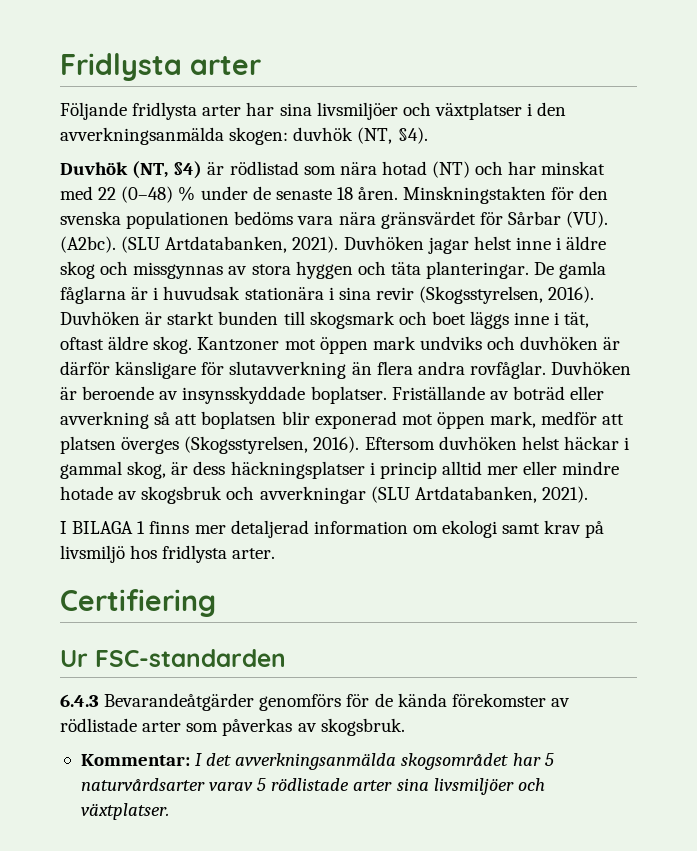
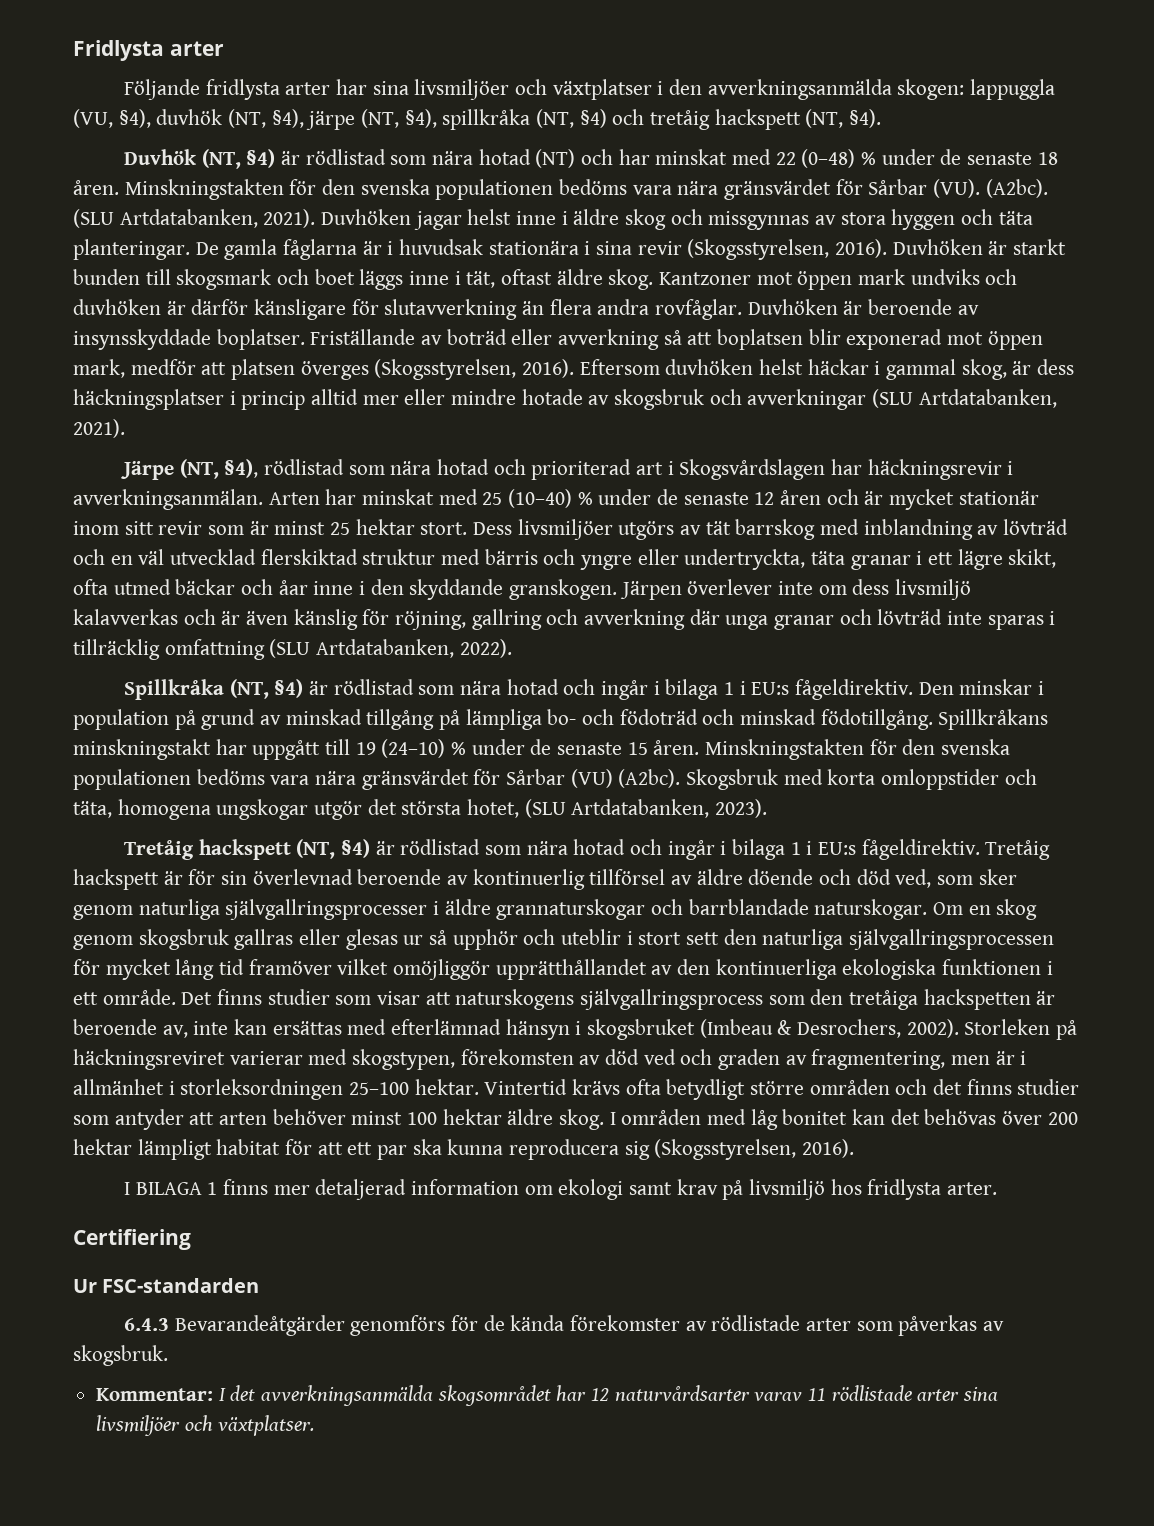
[293,127,354,141] duvhök -> [970,79,1056,100] [73,109,801,130] lappuggla (VU, §4), duvhök (NT, §4), järpe (NT, §4), spillkråka (NT, §4) och tretåig hackspett
(588, 494) none -> [120,459,1014,480] [73,489,1039,510] [73,519,1069,540] [73,549,1057,570] [73,579,972,600] [73,609,1056,630] [73,639,512,660] [123,679,1045,700] [73,709,1049,730] [73,739,1011,760] [73,769,1037,790] [73,799,768,820] [123,839,1051,860] [73,869,1017,890] [73,899,1038,920] [73,929,1055,950] [73,959,1053,980] [73,989,1056,1010] [73,1019,1078,1040] [73,1049,1027,1070] [73,1079,1080,1100] [73,1109,1078,1130] [73,1139,855,1160] // Järpe (NT, §4), rödlistad som nära hotad och prioriterad art i Skogsvårdslagen har häckningsrevir i avverkningsanmälan. Arten har minskat med 25 (10–40) % under de senaste 12 åren och är mycket stationär inom sitt revir som är minst 25 hektar stort. Dess livsmiljöer utgörs av tät barrskog med inblandning av lövträd och en väl utvecklad flerskiktad struktur med bärris och yngre eller undertryckta, täta granar i ett lägre skikt, ofta utmed bäckar och åar inne i den skyddande granskogen. Järpen överlever inte om dess livsmiljö kalavverkas och är även känslig för röjning, gallring och avverkning där unga granar och lövträd inte sparas i tillräcklig omfattning (SLU Artdatabanken, 2022). // Spillkråka (NT, §4) är rödlistad som nära hotad och ingår i bilaga 1 i EU:s fågeldirektiv. Den minskar i population på grund av minskad tillgång på lämpliga bo- och födoträd och minskad födotillgång. Spillkråkans minskningstakt har uppgått till 19 (24–10) % under de senaste 15 åren. Minskningstakten för den svenska populationen bedöms vara nära gränsvärdet för Sårbar (VU) (A2bc). Skogsbruk med korta omloppstider och täta, homogena ungskogar utgör det största hotet, (SLU Artdatabanken, 2023). // Tretåig hackspett (NT, §4) är rödlistad som nära hotad och ingår i bilaga 1 i EU:s fågeldirektiv. Tretåig hackspett är för sin överlevnad beroende av kontinuerlig tillförsel av äldre döende och död ved, som sker genom naturliga självgallringsprocesser i äldre grannaturskogar och barrblandade naturskogar. Om en skog genom skogsbruk gallras eller glesas ur så upphör och uteblir i stort sett den naturliga självgallringsprocessen för mycket lång tid framöver vilket omöjliggör upprätthållandet av den kontinuerliga ekologiska funktionen i ett område. Det finns studier som visar att naturskogens självgallringsprocess som den tretåiga hackspetten är beroende av, inte kan ersättas med efterlämnad hänsyn i skogsbruket (Imbeau & Desrochers, 2002). Storleken på häckningsreviret varierar med skogstypen, förekomsten av död ved och graden av fragmentering, men är i allmänhet i storleksordningen 25–100 hektar. Vintertid krävs ofta betydligt större områden och det finns studier som antyder att arten behöver minst 100 hektar äldre skog. I områden med låg bonitet kan det behövas över 200 hektar lämpligt habitat för att ett par ska kunna reproducera sig (Skogsstyrelsen, 2016).
[544,753,554,766] 5 -> [591,1388,610,1401] 12
[257,778,267,791] 5 -> [808,1388,827,1401] 11

